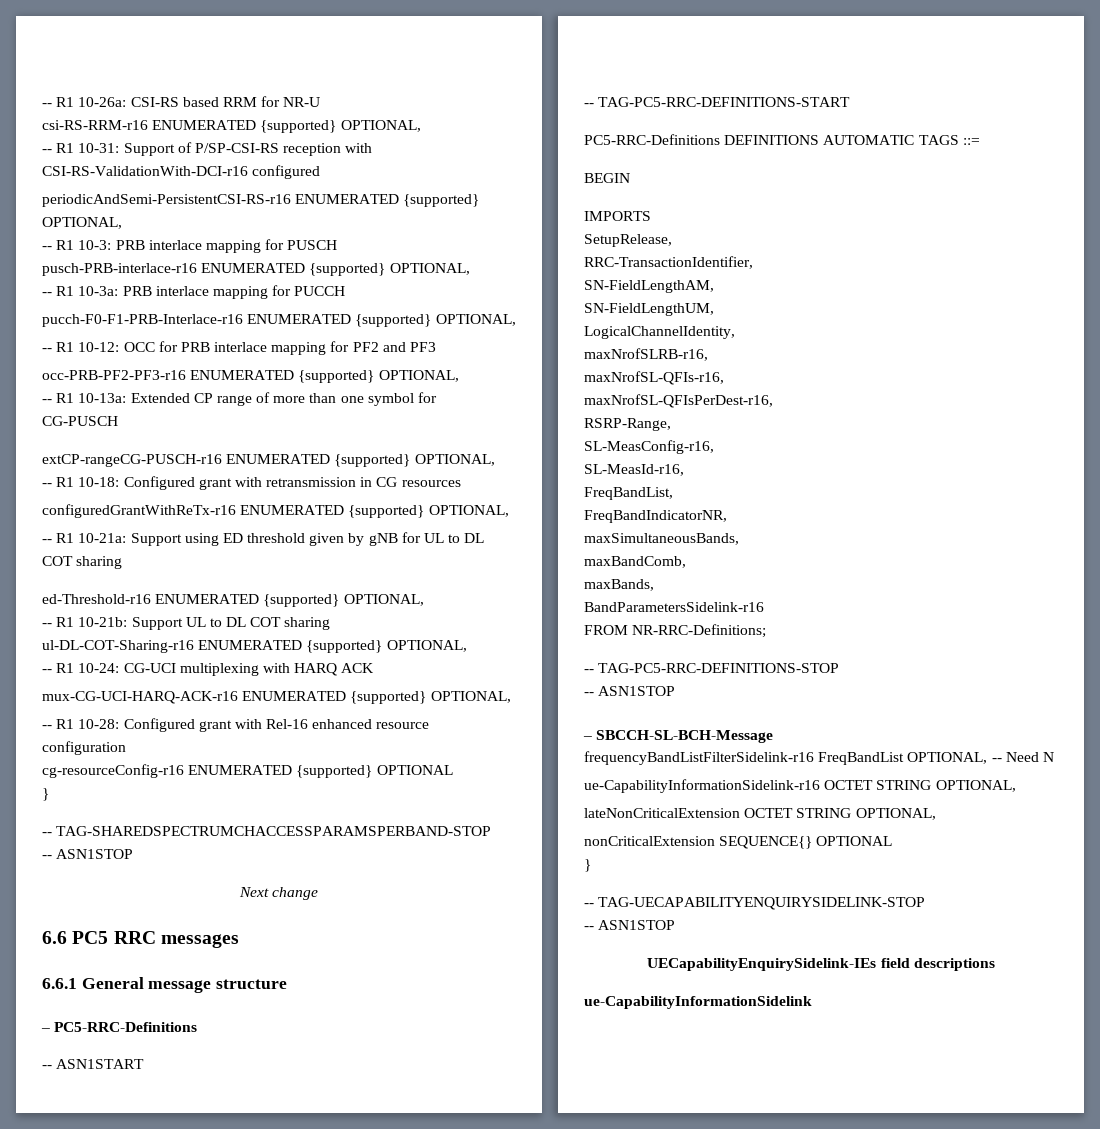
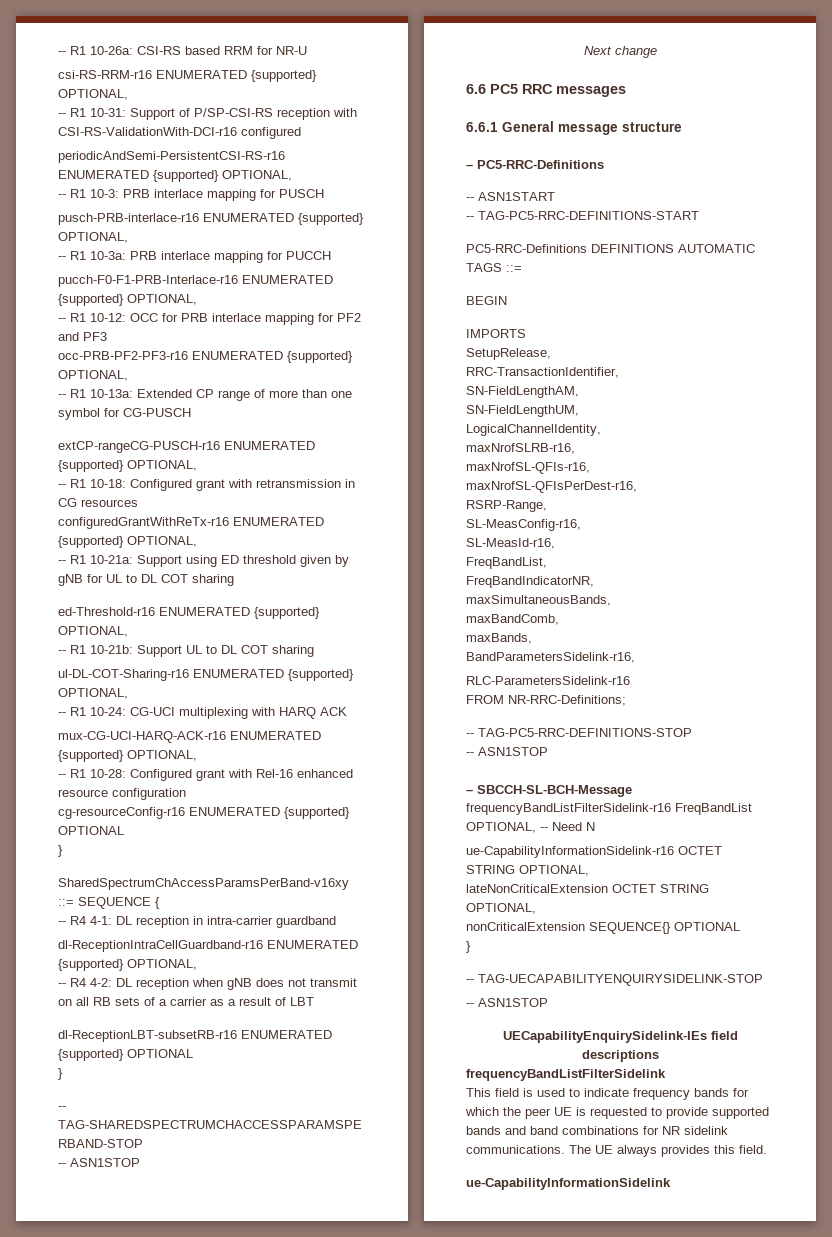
(49, 794) none -> [58,878,349,890] [58,897,160,909] [58,916,336,928] [58,940,358,952] [58,959,197,971] [58,978,357,990] [58,997,314,1006] [58,1030,332,1042] [58,1049,193,1061] [58,1068,63,1080] // SharedSpectrumChAccessParamsPerBand-v16xy ::= SEQUENCE { // -- R4 4-1: DL reception in intra-carrier guardband // dl-ReceptionIntraCellGuardband-r16 ENUMERATED {supported} OPTIONAL, // -- R4 4-2: DL reception when gNB does not transmit on all RB sets of a carrier as a result of LBT // dl-ReceptionLBT-subsetRB-r16 ENUMERATED {supported} OPTIONAL // }
[584,602,764,612] BandParametersSidelink-r16 -> [466,652,635,663] [466,676,630,685] BandParametersSidelink-r16, // RLC-ParametersSidelink-r16
(995, 964) none -> [466,1069,666,1081] [466,1088,749,1100] [465,1107,769,1119] [466,1126,728,1135] [466,1145,767,1157] // frequencyBandListFilterSidelink // This field is used to indicate frequency bands for which the peer UE is requested to provide supported bands and band combinations for NR sidelink communications. The UE always provides this field.

